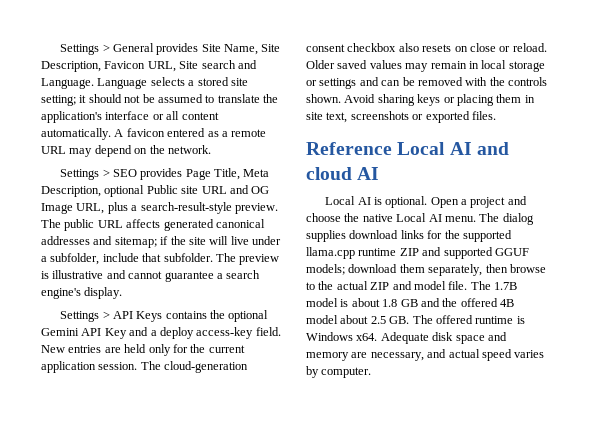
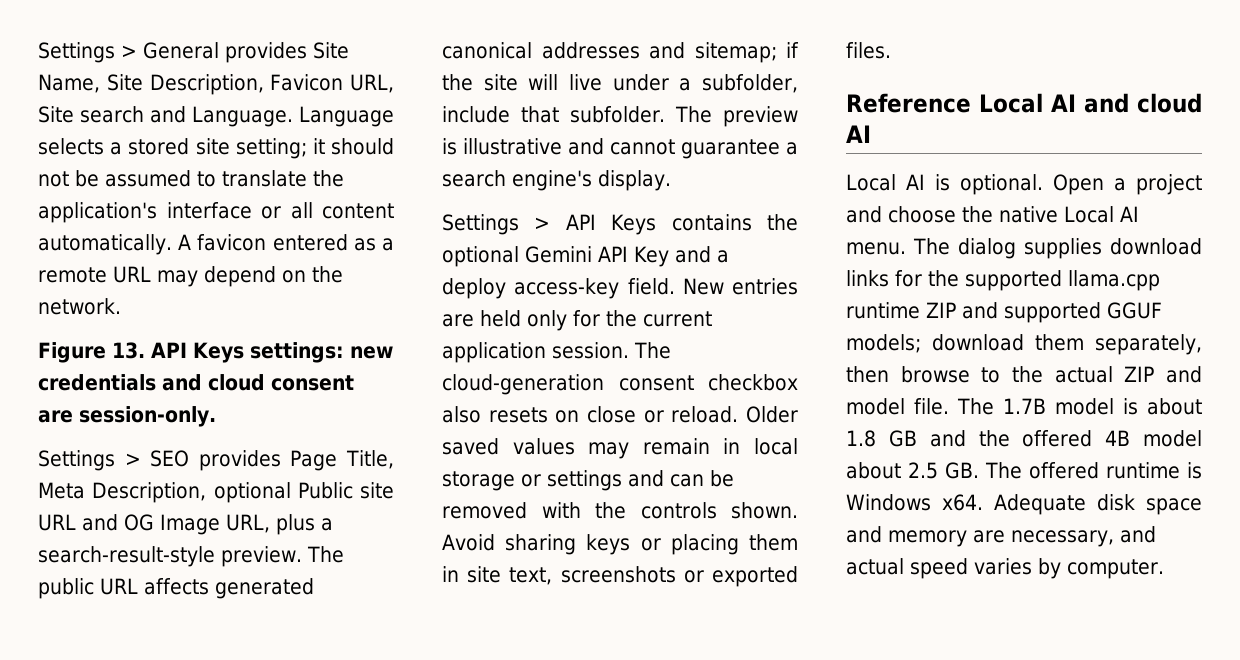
(211, 149) none -> [38,342,393,363] [38,374,354,391] [38,406,216,427] // Figure 13. API Keys settings: new credentials and cloud consent are session-only.

